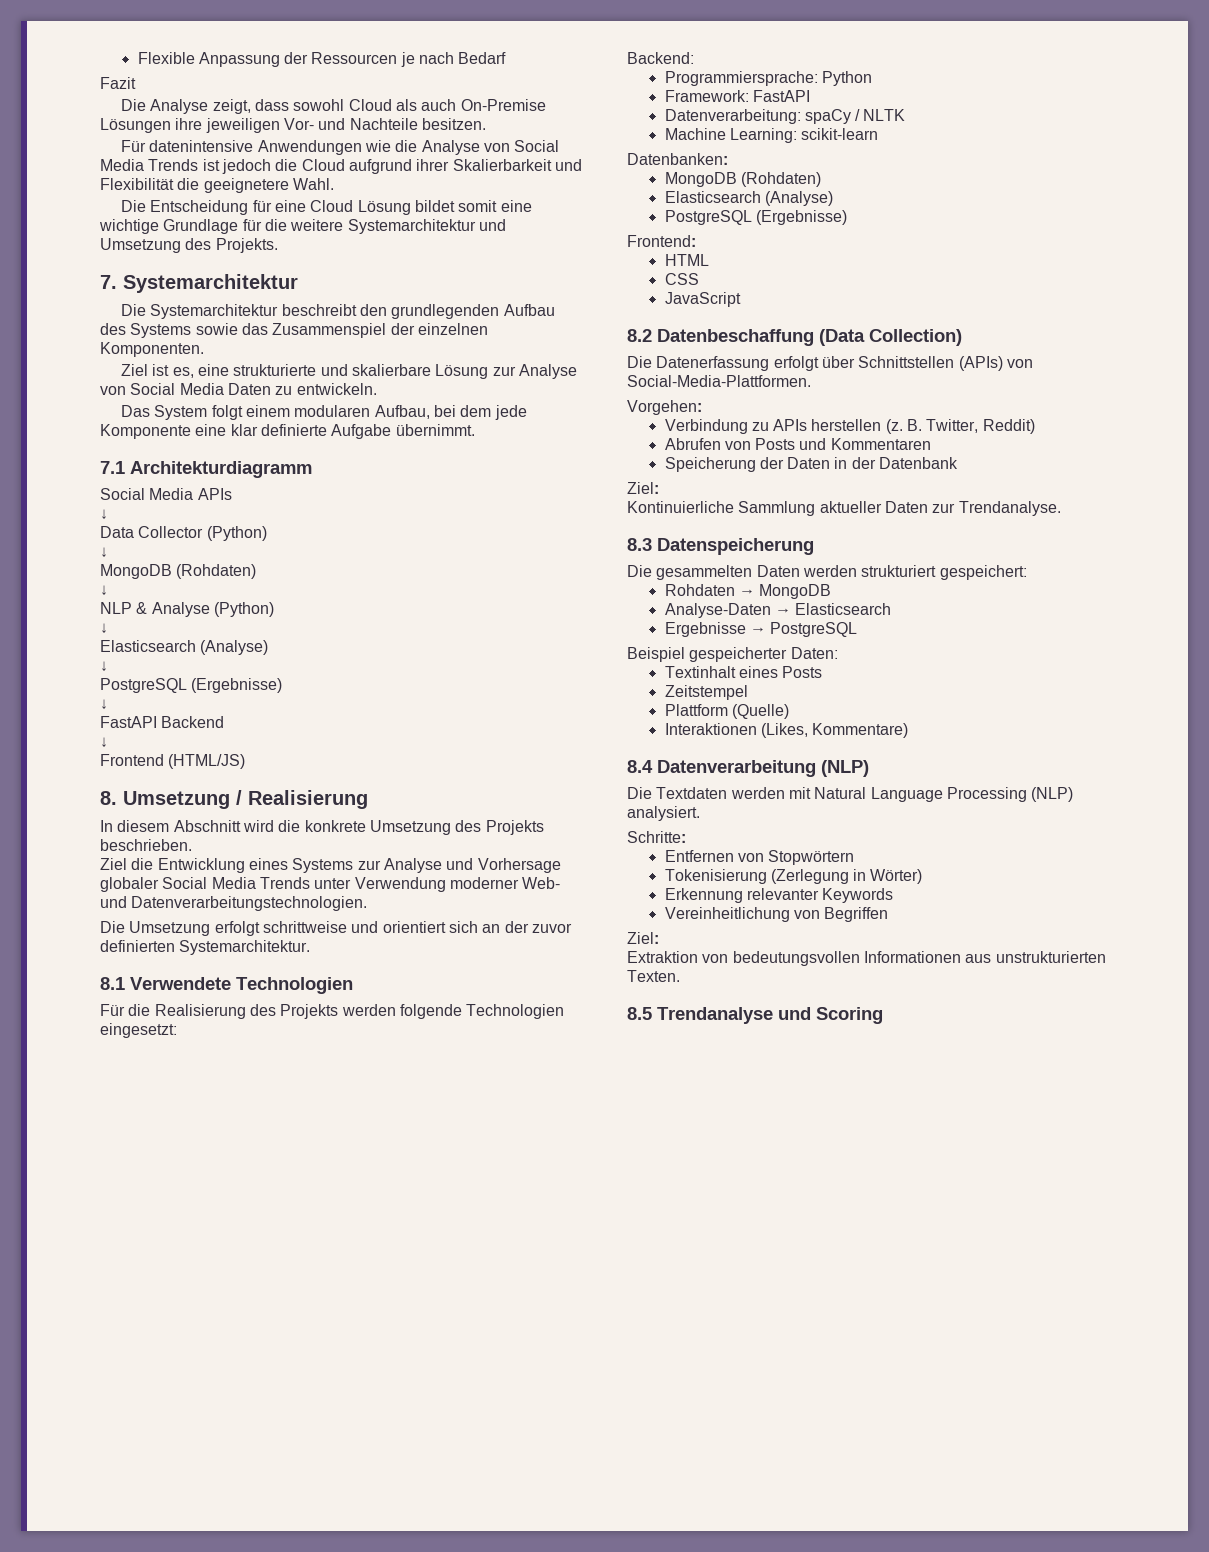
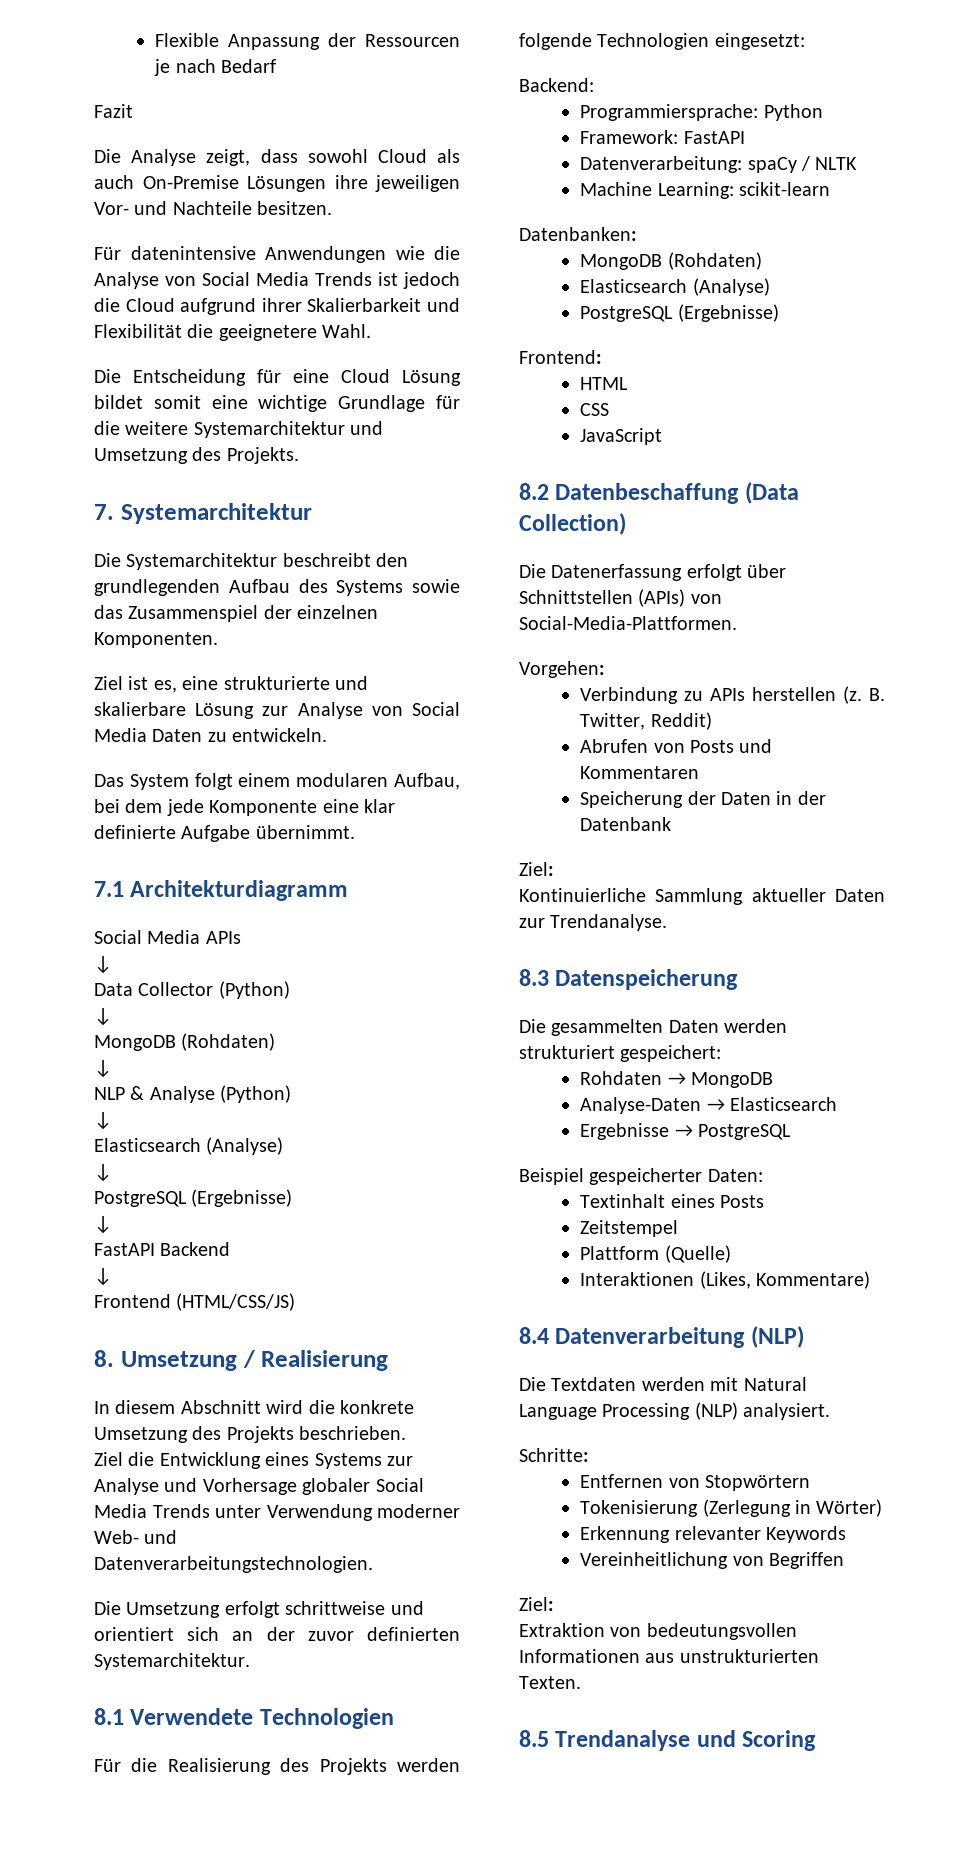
[168,754,246,769] (HTML/JS) -> [176,1293,296,1311] (HTML/CSS/JS)

